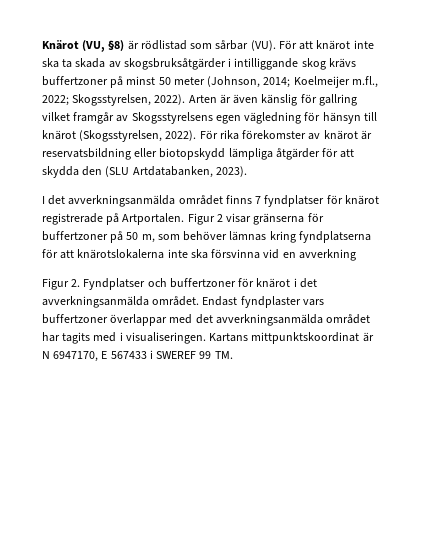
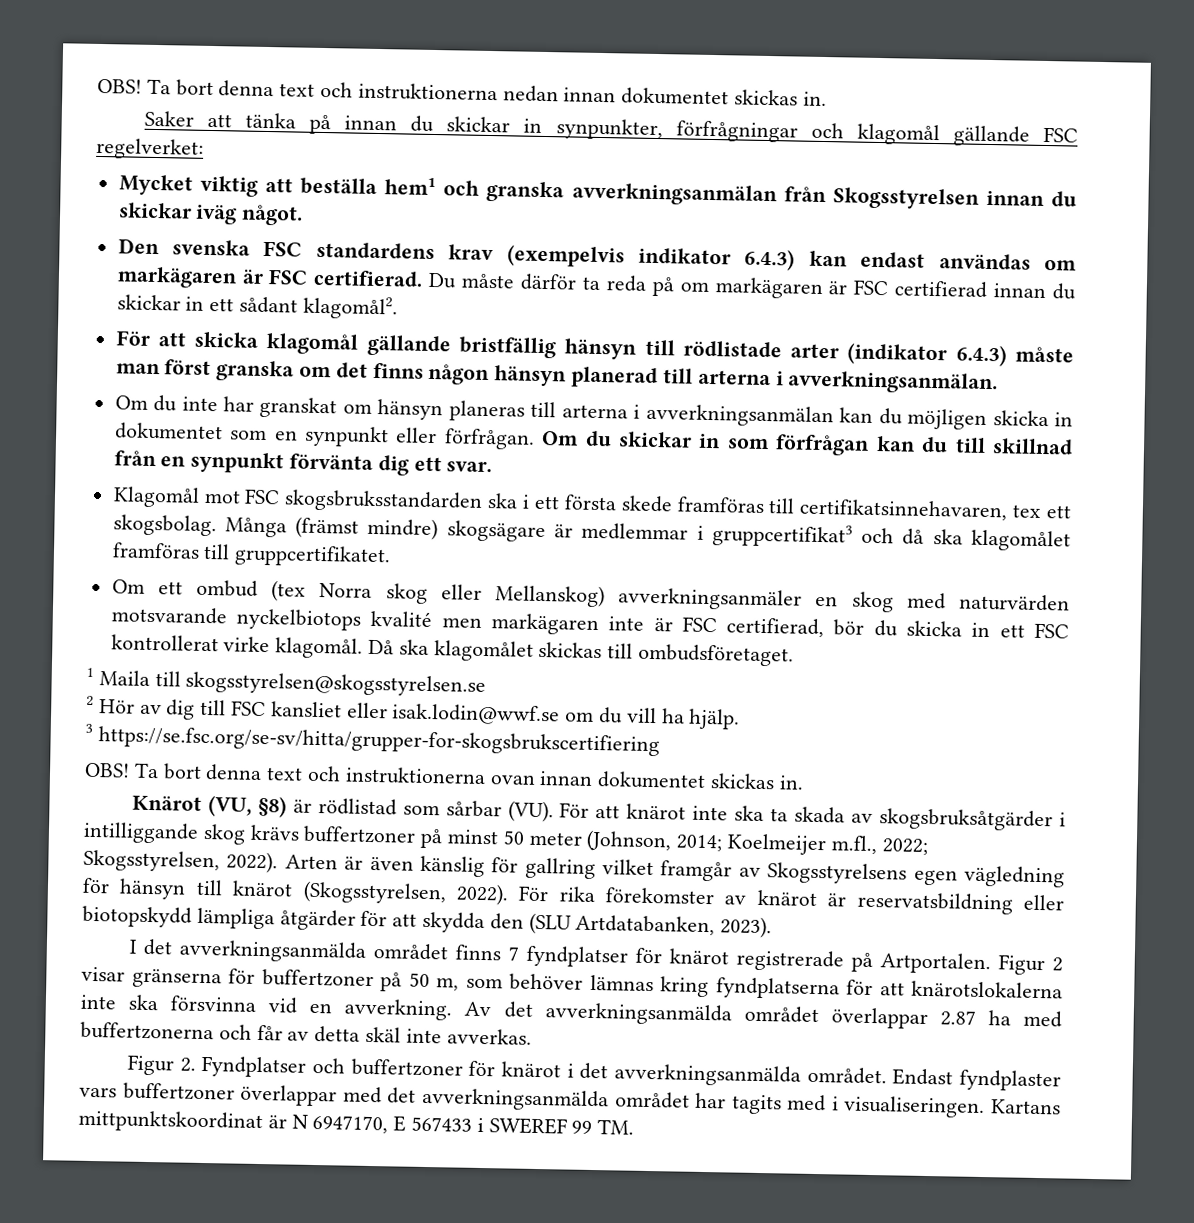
(42, 45) none -> [97,78,827,107] [143,110,1079,147] [96,137,204,160] [118,174,1077,210] [118,202,304,226] [117,238,1077,271] [116,266,1077,300] [116,294,398,320] [115,330,1074,367] [115,359,999,395] [114,394,1074,430] [114,422,1073,456] [113,450,493,476] [112,486,1072,521] [112,514,1071,552] [111,542,392,568] [111,579,1070,613] [110,606,1070,639] [110,634,795,667] [86,667,487,698] [86,695,741,730] [85,723,660,757] [84,762,804,790] OBS! Ta bort denna text och instruktionerna nedan innan dokumentet skickas in. // Saker att tänka på innan du skickar in synpunkter, förfrågningar och klagomål gällande FSC regelverket: // Mycket viktig att beställa hem1 och granska avverkningsanmälan från Skogsstyrelsen innan du skickar iväg något. // Den svenska FSC standardens krav (exempelvis indikator 6.4.3) kan endast användas om markägaren är FSC certifierad. Du måste därför ta reda på om markägaren är FSC certifierad innan du skickar in ett sådant klagomål2. // För att skicka klagomål gällande bristfällig hänsyn till rödlistade arter (indikator 6.4.3) måste man först granska om det finns någon hänsyn planerad till arterna i avverkningsanmälan. // Om du inte har granskat om hänsyn planeras till arterna i avverkningsanmälan kan du möjligen skicka in dokumentet som en synpunkt eller förfrågan. Om du skickar in som förfrågan kan du till skillnad från en synpunkt förvänta dig ett svar. // Klagomål mot FSC skogsbruksstandarden ska i ett första skede framföras till certifikatsinnehavaren, tex ett skogsbolag. Många (främst mindre) skogsägare är medlemmar i gruppcertifikat3 och då ska klagomålet framföras till gruppcertifikatet. // Om ett ombud (tex Norra skog eller Mellanskog) avverkningsanmäler en skog med naturvärden motsvarande nyckelbiotops kvalité men markägaren inte är FSC certifierad, bör du skicka in ett FSC kontrollerat virke klagomål. Då ska klagomålet skickas till ombudsföretaget. // 1 Maila till skogsstyrelsen@skogsstyrelsen.se // 2 Hör av dig till FSC kansliet eller isak.lodin@wwf.se om du vill ha hjälp. // 3 https://se.fsc.org/se-sv/hitta/grupper-for-skogsbrukscertifiering // OBS! Ta bort denna text och instruktionerna ovan innan dokumentet skickas in. //
[298,249,356,261] avverkning -> [344,998,1062,1030] [80,1021,532,1045] avverkning. Av det avverkningsanmälda området överlappar 2.87 ha med buffertzonerna och får av detta skäl inte avverkas.

